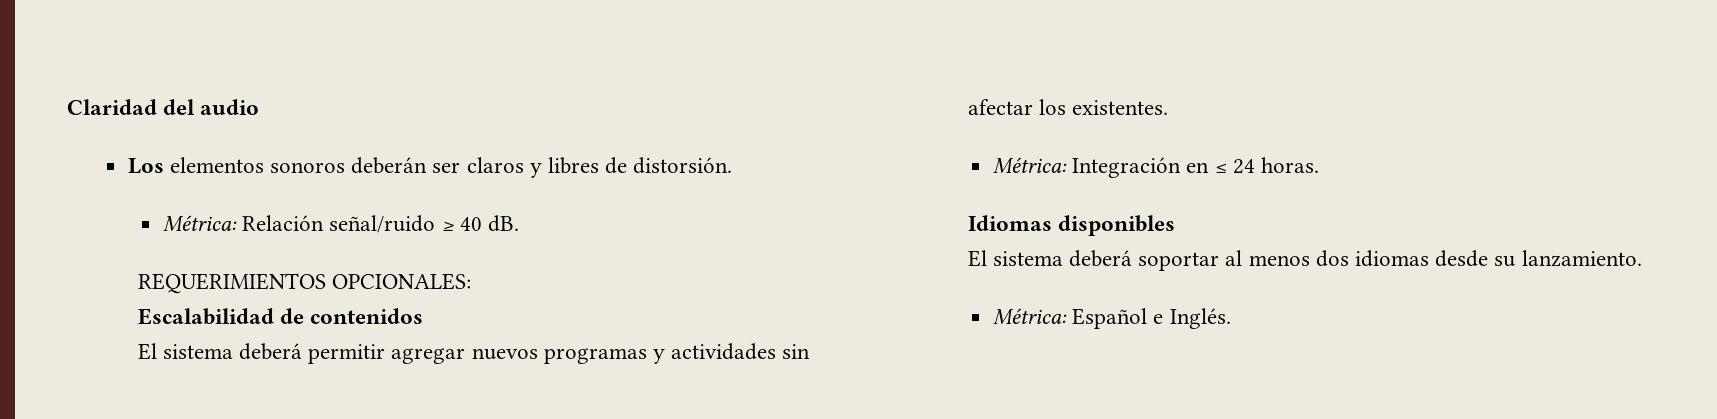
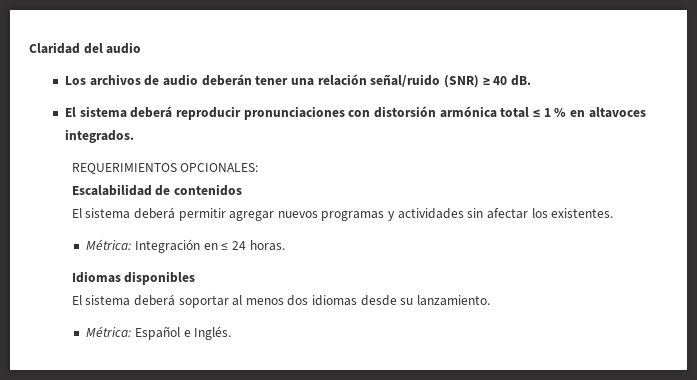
[169,157,733,178] [162,215,519,233] elementos sonoros deberán ser claros y libres de distorsión. // Métrica: Relación señal/ruido ≥ 40 dB. -> [89,74,531,88] [65,106,646,120] [65,129,135,143] archivos de audio deberán tener una relación señal/ruido (SNR) ≥ 40 dB. // El sistema deberá reproducir pronunciaciones con distorsión armónica total ≤ 1 % en altavoces integrados.

